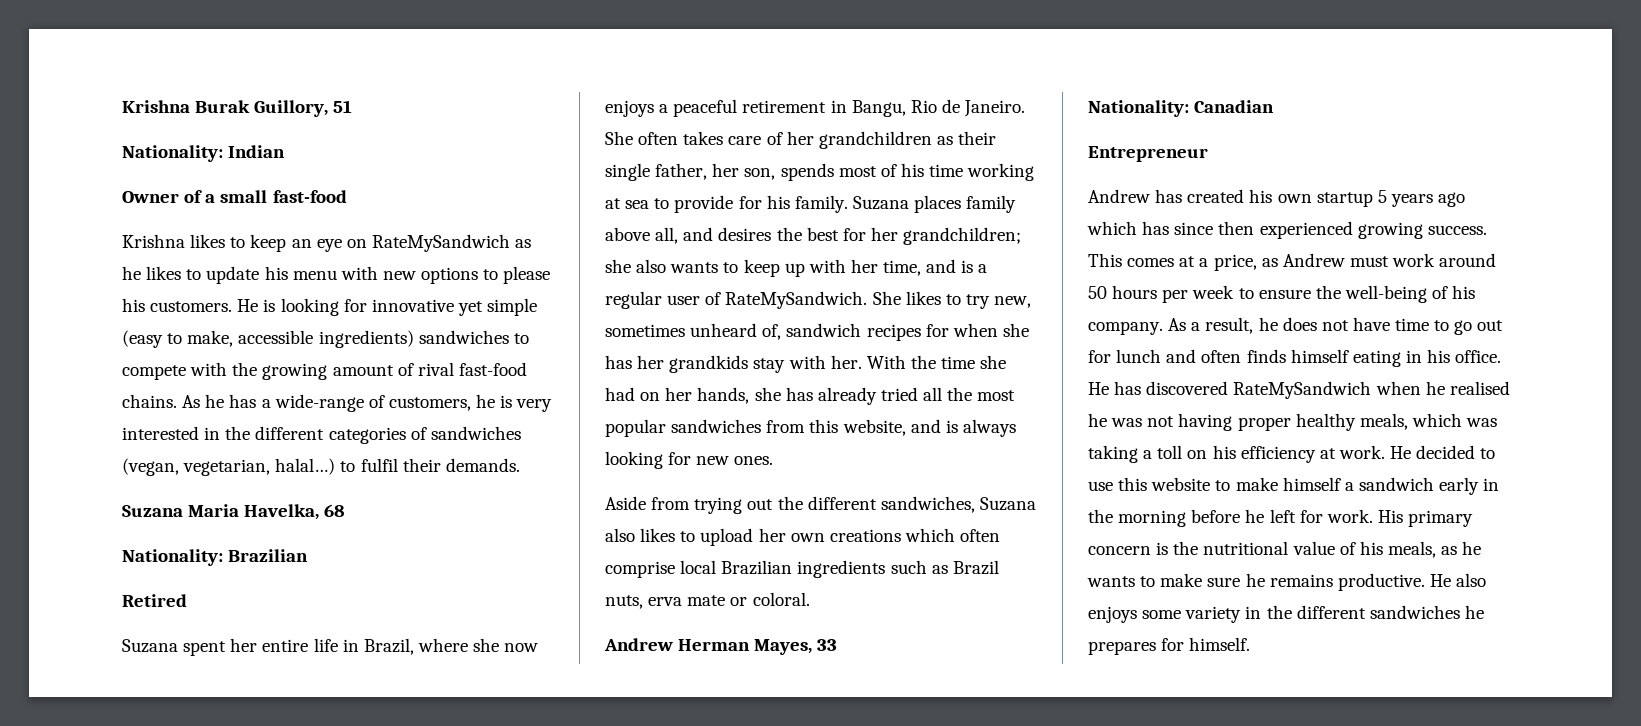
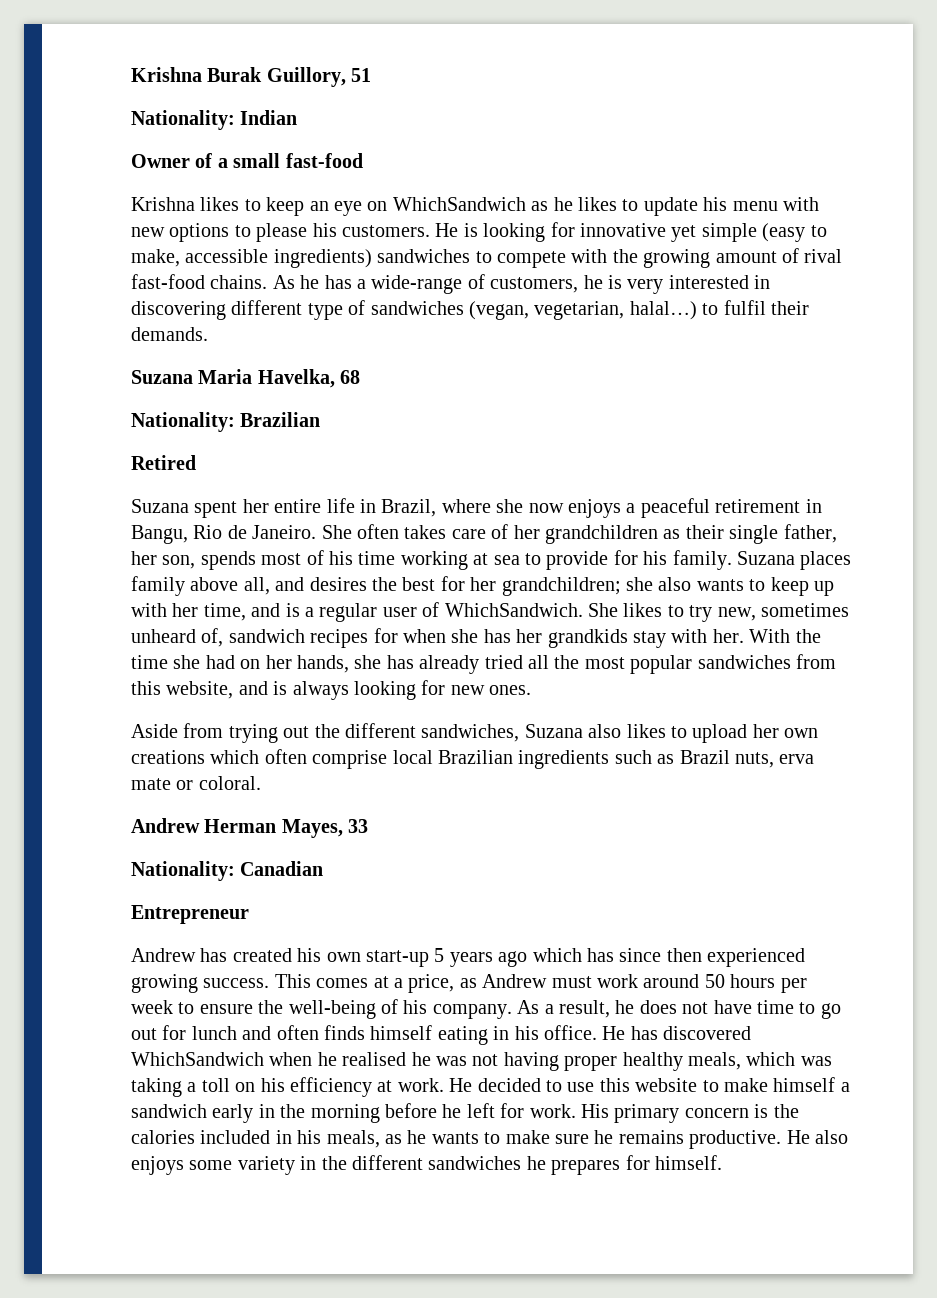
[371,234,510,252] RateMySandwich -> [392,197,526,211] WhichSandwich
[225,426,406,444] the different categories -> [131,300,343,320] discovering different type
[725,291,868,309] RateMySandwich. -> [444,603,583,617] WhichSandwich.
[1316,192,1373,207] startup -> [366,950,429,967] start-up
[1233,381,1372,399] RateMySandwich -> [131,1052,264,1066] WhichSandwich
[1203,541,1356,555] nutritional value of -> [131,1130,292,1144] calories included in

